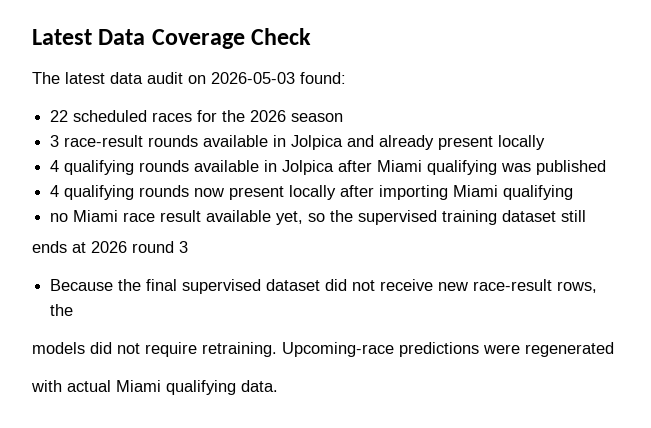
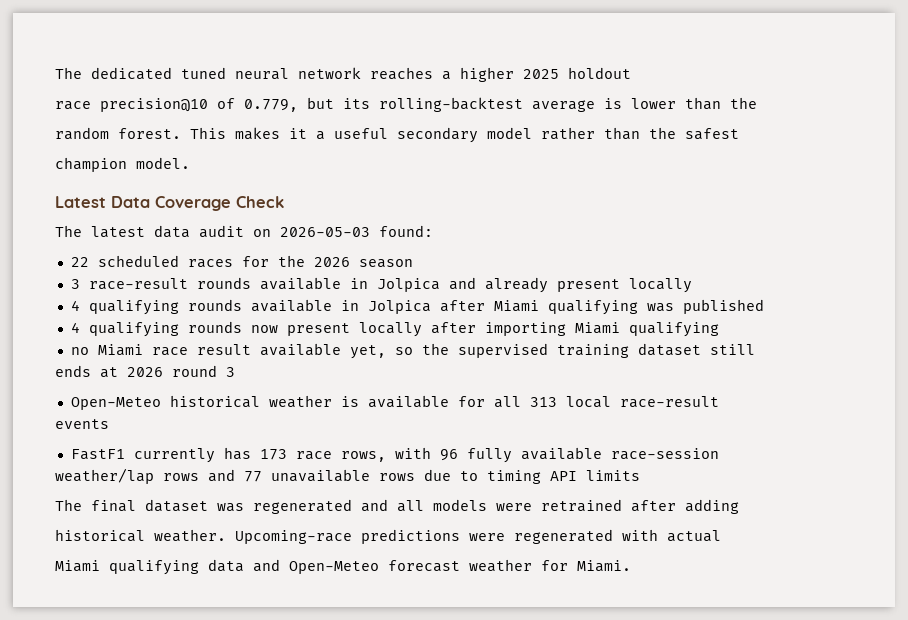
(32, 37) none -> [55,67,631,82] [55,97,757,112] [55,127,739,143] [55,157,190,172] The dedicated tuned neural network reaches a higher 2025 holdout // race precision@10 of 0.779, but its rolling-backtest average is lower than the // random forest. This makes it a useful secondary model rather than the safest // champion model. //
[50,279,598,294] [50,304,74,316] [32,342,277,357] Because the final supervised dataset did not receive new race-result rows, the // models did not require retraining. -> [70,395,719,410] [55,419,109,429] [70,447,719,463] [55,468,640,484] [55,499,739,514] [55,529,226,542] Open-Meteo historical weather is available for all 313 local race-result // events // FastF1 currently has 173 race rows, with 96 fully available race-session // weather/lap rows and 77 unavailable rows due to timing API limits // The final dataset was regenerated and all models were retrained after adding // historical weather.
(614, 349) // -> (613, 536) none
[116,380,278,395] Miami qualifying data. -> [55,559,631,575] // Miami qualifying data and Open-Meteo forecast weather for Miami.

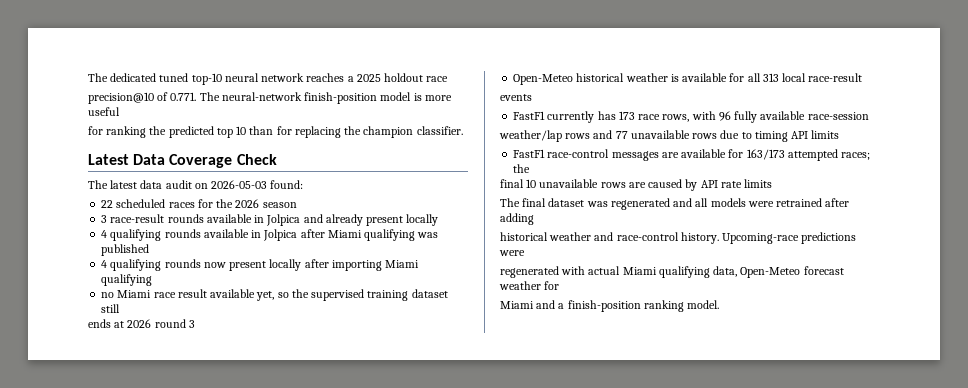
(226, 73) none -> [191,73,222,85] top-10
[460,67,514,82] higher -> (354, 79) none
[55,101,91,110] // race -> [426,76,449,82] race //
[244,97,757,112] [55,127,739,143] [55,157,190,172] 0.779, but its rolling-backtest average is lower than the // random forest. This makes it a useful secondary model rather than the safest // champion model. -> [170,92,452,104] [88,107,120,116] [88,126,463,138] 0.771. The neural-network finish-position model is more useful // for ranking the predicted top 10 than for replacing the champion classifier.
(640, 475) none -> [513,149,871,161] [513,164,531,173] [500,179,773,191] // FastF1 race-control messages are available for 163/173 attempted races; the // final 10 unavailable rows are caused by API rate limits
[154,529,226,542] weather. -> [549,232,719,244] weather and race-control history.
(505, 537) none -> (525, 253) //
[55,559,280,575] // Miami qualifying data and -> [622,266,738,278] Miami qualifying data,
[577,560,631,572] Miami. -> [500,300,720,312] // Miami and a finish-position ranking model.

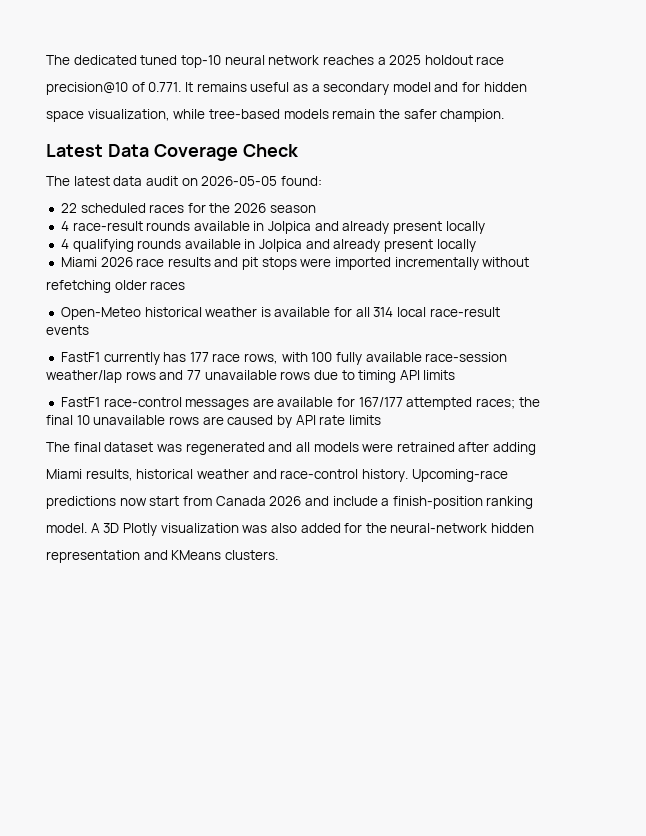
[199,92,452,104] [88,107,120,116] [88,126,463,138] The neural-network finish-position model is more useful // for ranking the predicted top 10 than for replacing the champion classifier. -> [184,82,527,95] [46,109,505,122] It remains useful as a secondary model and for hidden // space visualization, while tree-based models remain the safer champion.
[211,180,268,189] 2026-05-03 -> [201,176,278,186] 2026-05-05
[101,215,108,223] 3 -> [60,221,69,231] 4
[300,229,439,241] [101,244,150,256] [101,259,420,271] [101,274,153,286] [101,289,448,301] [101,304,121,313] [88,319,195,328] after Miami qualifying was published // 4 qualifying rounds now present locally after importing Miami qualifying // no Miami race result available yet, so the supervised training dataset still // ends at 2026 round 3 -> [305,239,476,252] [60,257,530,270] [46,280,186,293] and already present locally // Miami 2026 race results and pit stops were imported incrementally without // refetching older races
[762,73,779,82] 313 -> [373,307,394,317] 314
[618,111,635,120] 173 -> [189,352,209,362] 177
[718,111,731,121] 96 -> [311,352,333,362] 100
[746,149,785,160] 163/173 -> [358,397,403,407] 167/177
(534, 219) none -> [46,469,133,481] Miami results,
[801,232,857,244] [499,250,525,256] [500,266,844,278] [499,281,560,290] [500,300,720,312] predictions were // regenerated with actual Miami qualifying data, Open-Meteo forecast weather for // Miami and a finish-position ranking model. -> [46,496,534,509] [46,523,535,536] [46,550,278,563] // predictions now start from Canada 2026 and include a finish-position ranking // model. A 3D Plotly visualization was also added for the neural-network hidden // representation and KMeans clusters.

